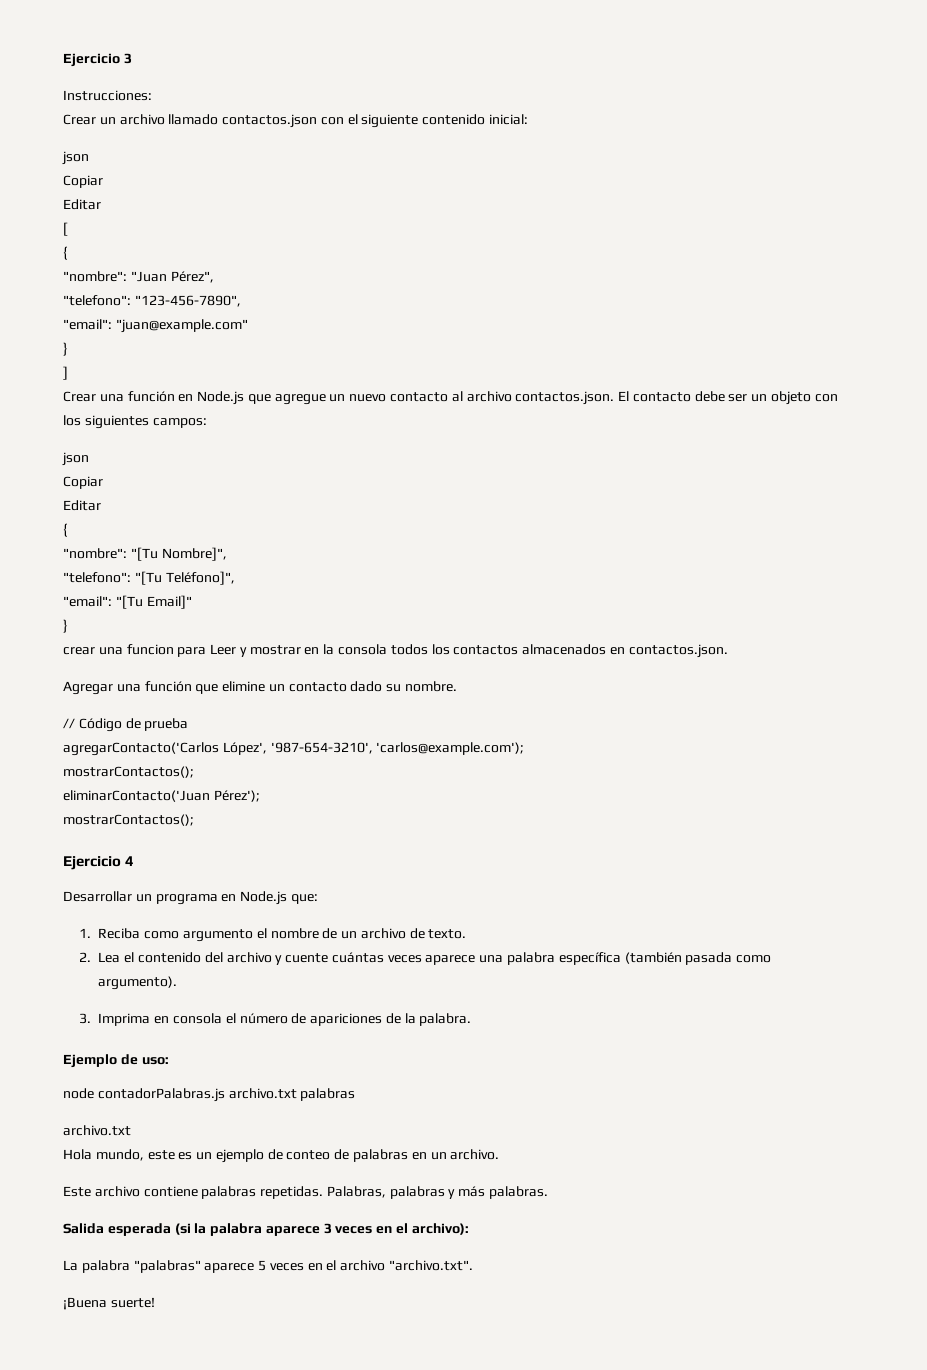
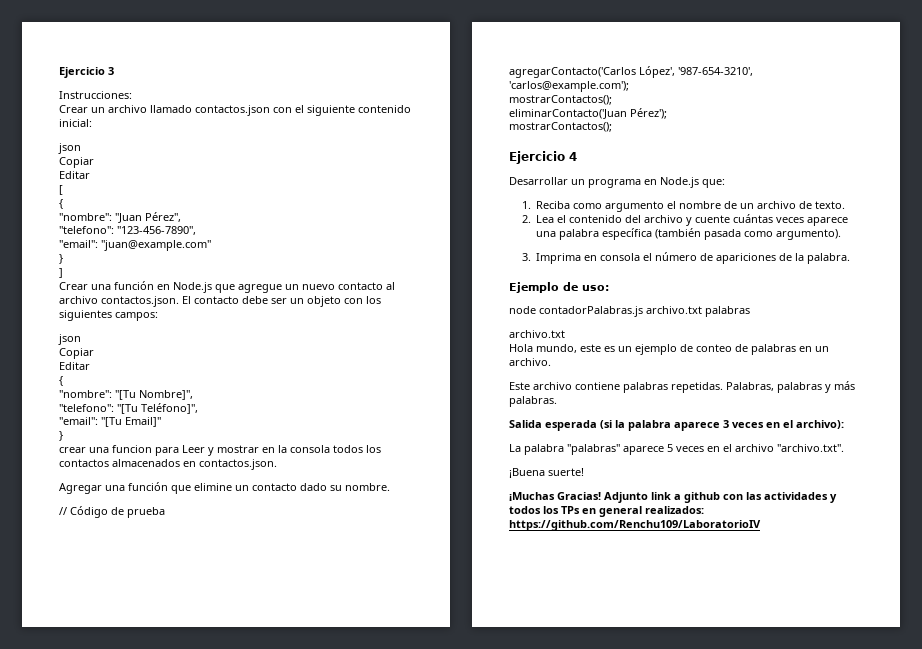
(155, 1302) none -> [509,492,837,503] [509,506,704,517] [509,520,761,531] // ¡Muchas Gracias! Adjunto link a github con las actividades y todos los TPs en general realizados: https://github.com/Renchu109/LaboratorioIV

